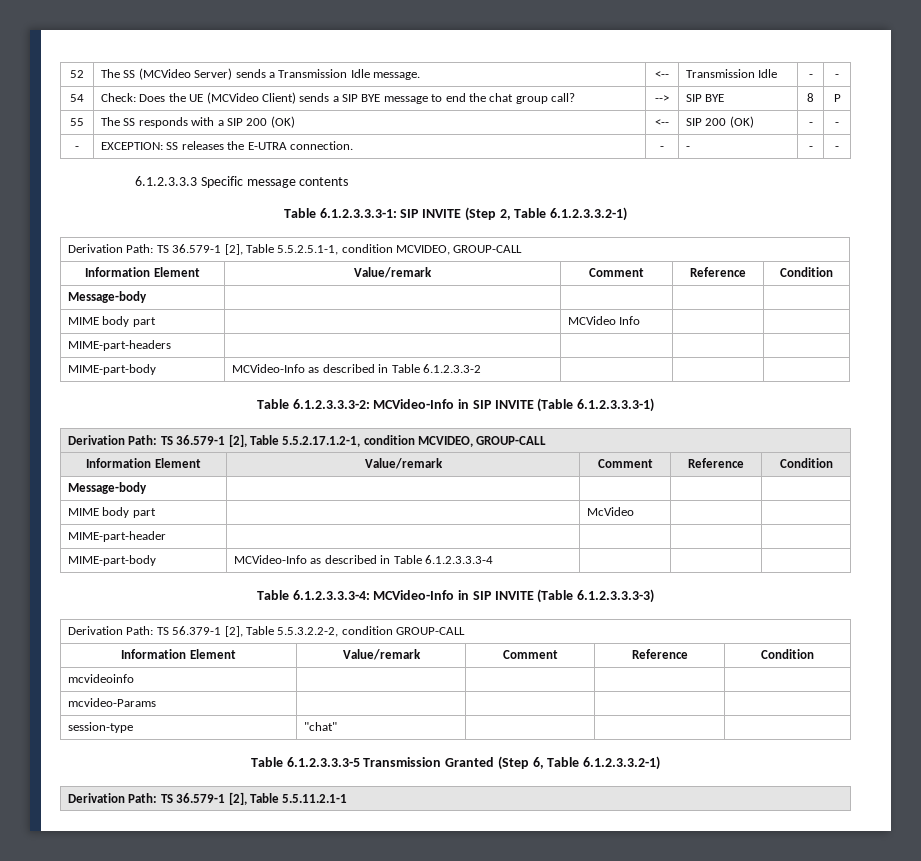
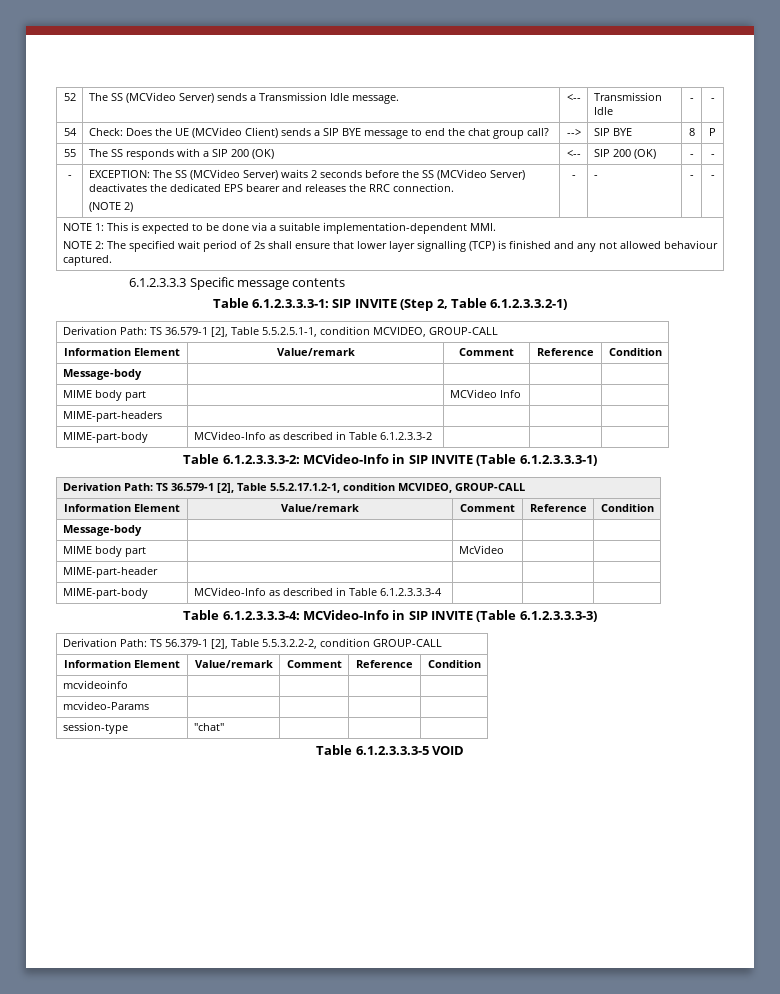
[166,142,179,150] SS -> [152,169,525,180] [88,183,302,192] The SS (MCVideo Server) waits 2 seconds before the SS (MCVideo Server) deactivates the dedicated EPS bearer and
[247,142,287,150] E-UTRA -> [368,184,390,192] RRC
(353, 145) none -> [88,202,133,212] // (NOTE 2)
(839, 148) none -> [62,222,496,234] [62,240,718,252] [62,255,112,266] // NOTE 1: This is expected to be done via a suitable implementation-dependent MMI. // NOTE 2: The specified wait period of 2s shall ensure that lower layer signalling (TCP) is finished and any not allowed behaviour captured.
[363,756,661,770] [68,792,348,805] Transmission Granted (Step 6, Table 6.1.2.3.3.2-1) // Derivation Path: TS 36.579-1 [2], Table 5.5.11.2.1-1 -> [431,746,464,755] VOID

